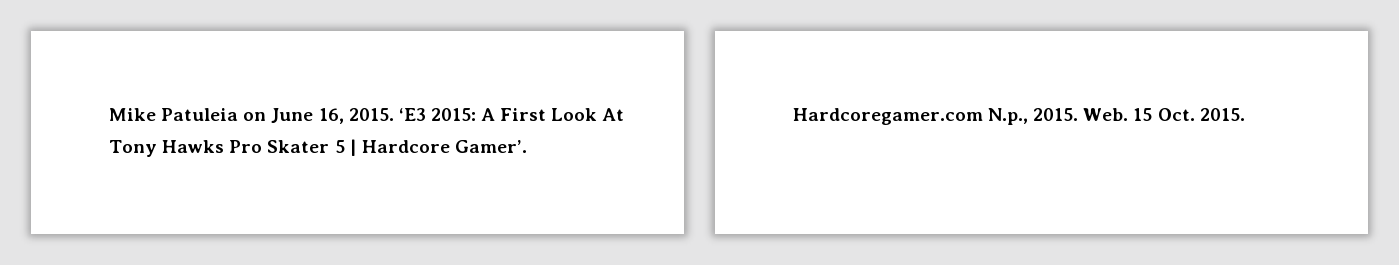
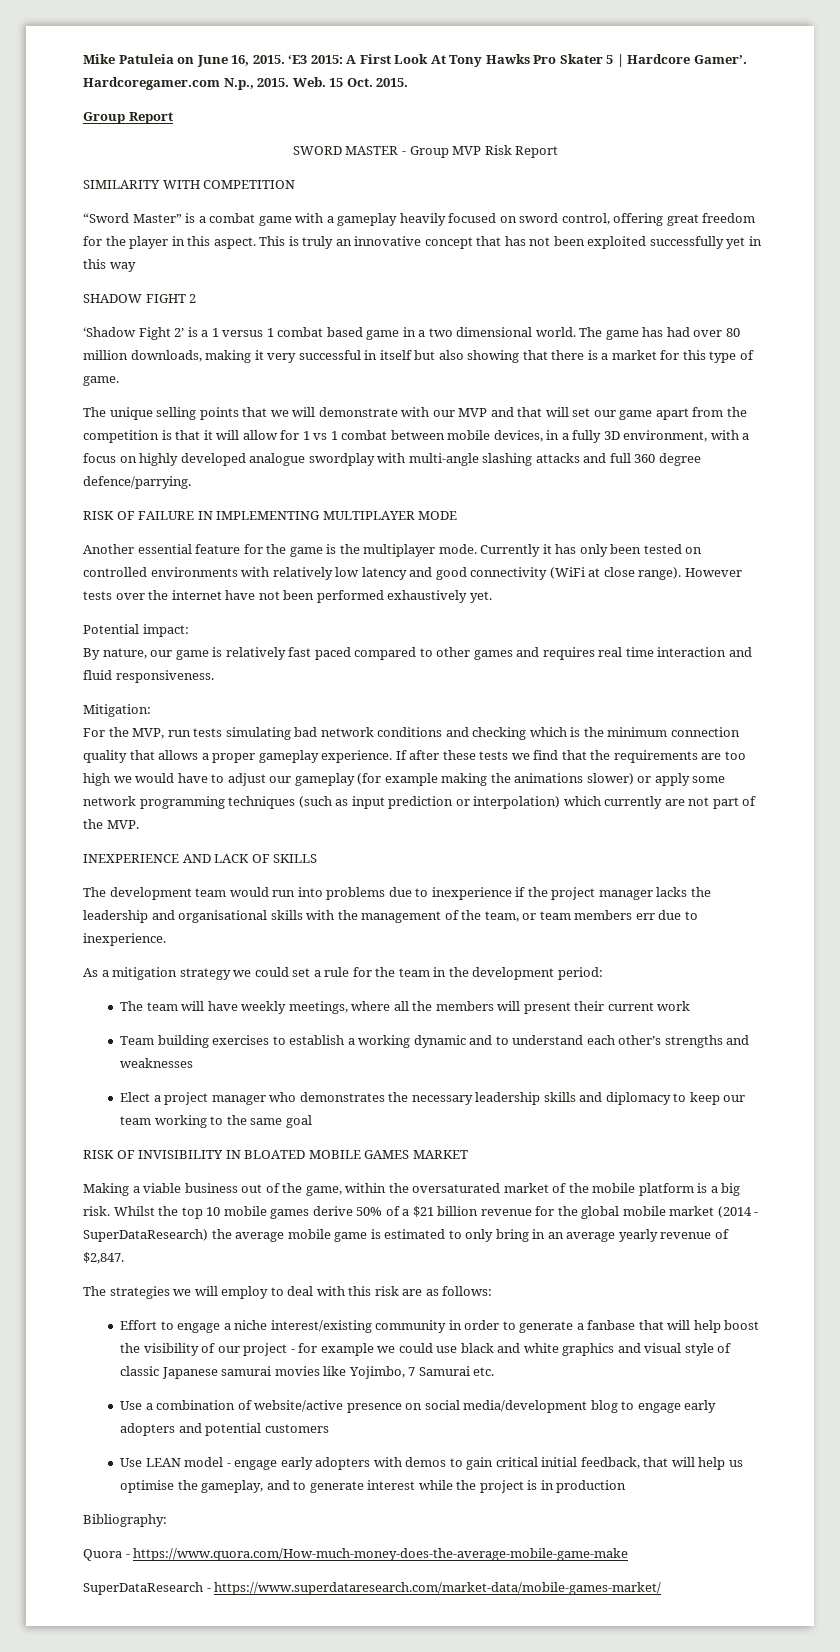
(1245, 114) none -> [83,112,173,124] [292,145,559,158] [83,180,296,189] [83,213,756,226] [83,236,762,249] [83,259,136,272] [83,294,197,303] [83,327,740,340] [83,350,754,363] [83,376,119,386] [83,407,747,420] [83,430,750,443] [83,453,701,466] [83,476,191,489] [83,511,458,520] [83,544,703,557] [83,567,742,580] [83,590,492,603] [83,624,189,637] [83,647,752,660] [83,670,214,683] [83,704,151,717] [83,727,740,740] [83,750,746,763] [83,773,726,786] [83,796,757,809] [83,819,139,829] [83,854,318,863] [83,887,711,900] [83,910,698,923] [83,933,166,946] [83,967,603,980] [120,1001,691,1014] [120,1035,750,1048] [120,1058,194,1068] [120,1092,746,1105] [120,1115,312,1128] [83,1150,468,1159] [83,1183,741,1196] [83,1206,759,1219] [83,1229,729,1242] [83,1252,124,1264] [83,1286,493,1299] [120,1320,760,1333] [120,1343,732,1356] [120,1366,495,1379] [120,1400,717,1413] [120,1423,329,1436] [120,1457,743,1470] [120,1480,627,1493] [83,1514,167,1527] [83,1548,629,1561] [83,1582,662,1595] // Group Report // SWORD MASTER - Group MVP Risk Report // SIMILARITY WITH COMPETITION // “Sword Master” is a combat game with a gameplay heavily focused on sword control, offering great freedom for the player in this aspect. This is truly an innovative concept that has not been exploited successfully yet in this way // SHADOW FIGHT 2 // ‘Shadow Fight 2’ is a 1 versus 1 combat based game in a two dimensional world. The game has had over 80 million downloads, making it very successful in itself but also showing that there is a market for this type of game. // The unique selling points that we will demonstrate with our MVP and that will set our game apart from the competition is that it will allow for 1 vs 1 combat between mobile devices, in a fully 3D environment, with a focus on highly developed analogue swordplay with multi-angle slashing attacks and full 360 degree defence/parrying. // RISK OF FAILURE IN IMPLEMENTING MULTIPLAYER MODE // Another essential feature for the game is the multiplayer mode. Currently it has only been tested on controlled environments with relatively low latency and good connectivity (WiFi at close range). However tests over the internet have not been performed exhaustively yet. // Potential impact: // By nature, our game is relatively fast paced compared to other games and requires real time interaction and fluid responsiveness. // Mitigation: // For the MVP, run tests simulating bad network conditions and checking which is the minimum connection quality that allows a proper gameplay experience. If after these tests we find that the requirements are too high we would have to adjust our gameplay (for example making the animations slower) or apply some network programming techniques (such as input prediction or interpolation) which currently are not part of the MVP. // INEXPERIENCE AND LACK OF SKILLS // The development team would run into problems due to inexperience if the project manager lacks the leadership and organisational skills with the management of the team, or team members err due to inexperience. // As a mitigation strategy we could set a rule for the team in the development period: // The team will have weekly meetings, where all the members will present their current work // Team building exercises to establish a working dynamic and to understand each other’s strengths and weaknesses // Elect a project manager who demonstrates the necessary leadership skills and diplomacy to keep our team working to the same goal // RISK OF INVISIBILITY IN BLOATED MOBILE GAMES MARKET // Making a viable business out of the game, within the oversaturated market of the mobile platform is a big risk. Whilst the top 10 mobile games derive 50% of a $21 billion revenue for the global mobile market (2014 - SuperDataResearch) the average mobile game is estimated to only bring in an average yearly revenue of $2,847. // The strategies we will employ to deal with this risk are as follows: // Effort to engage a niche interest/existing community in order to generate a fanbase that will help boost the visibility of our project - for example we could use black and white graphics and visual style of classic Japanese samurai movies like Yojimbo, 7 Samurai etc. // Use a combination of website/active presence on social media/development blog to engage early adopters and potential customers // Use LEAN model - engage early adopters with demos to gain critical initial feedback, that will help us optimise the gameplay, and to generate interest while the project is in production // Bibliography: // Quora - https://www.quora.com/How-much-money-does-the-average-mobile-game-make // SuperDataResearch - https://www.superdataresearch.com/market-data/mobile-games-market/

